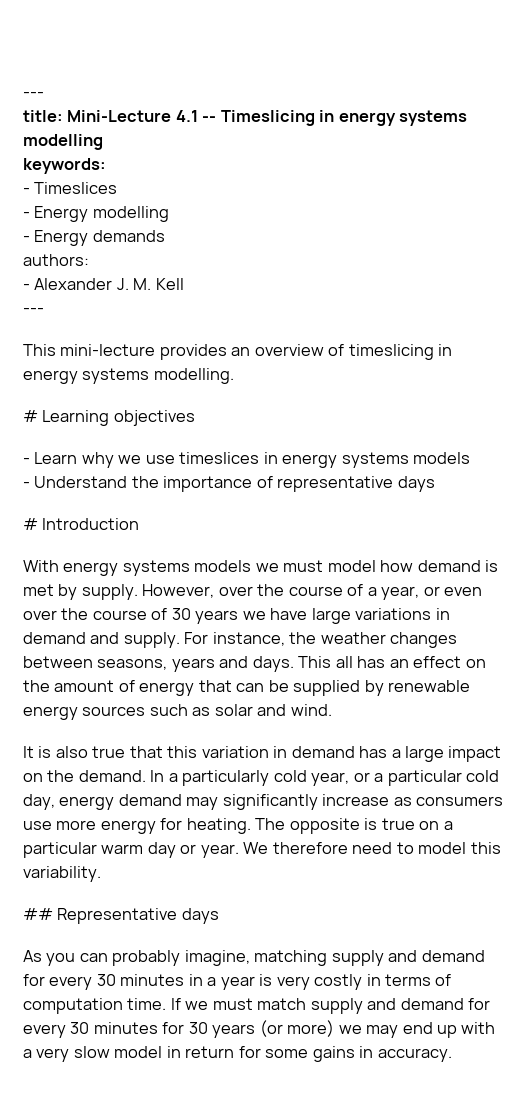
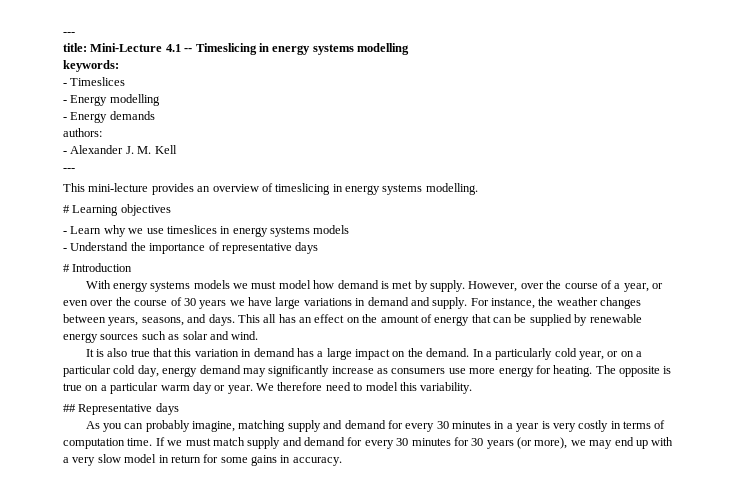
[97,658,215,672] seasons, years -> [108,317,184,326] years, seasons,
(370, 777) none -> [620,351,634,357] on
[287,1020,335,1037] more) -> [534,437,568,449] more),

